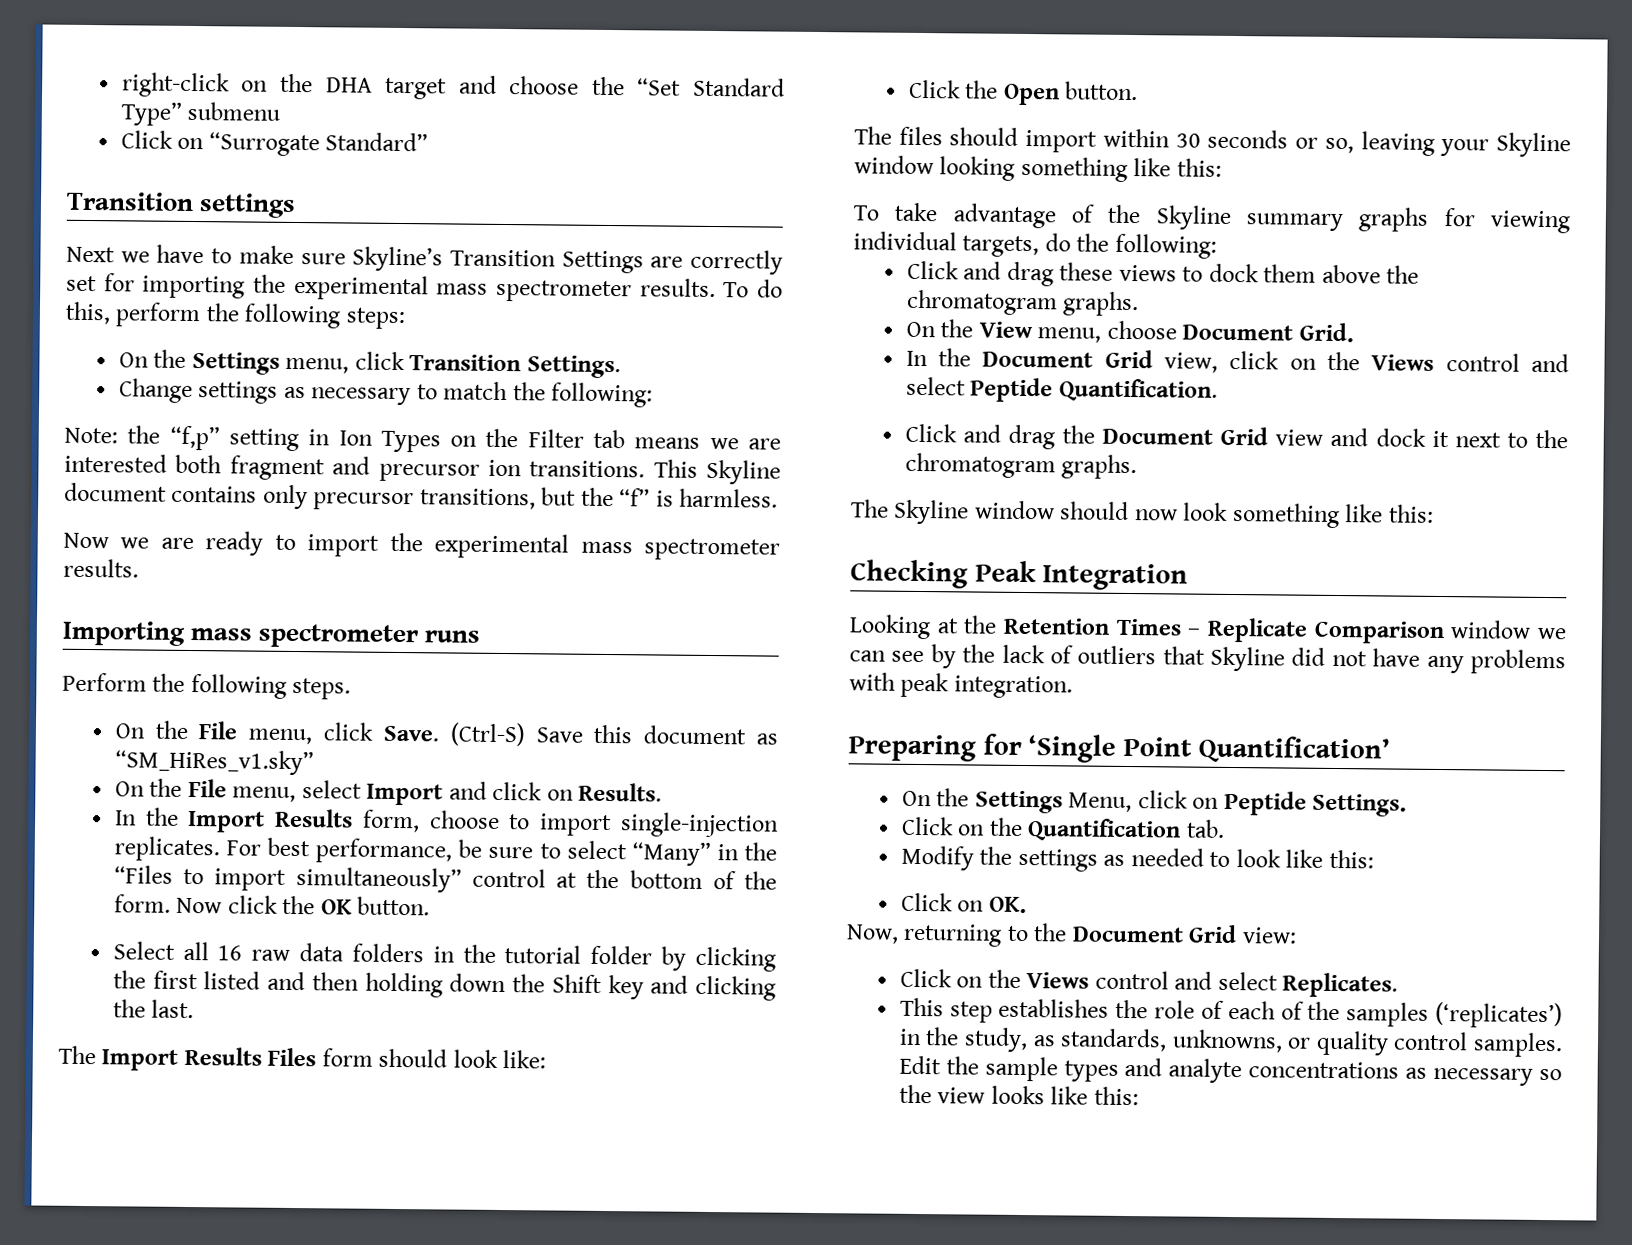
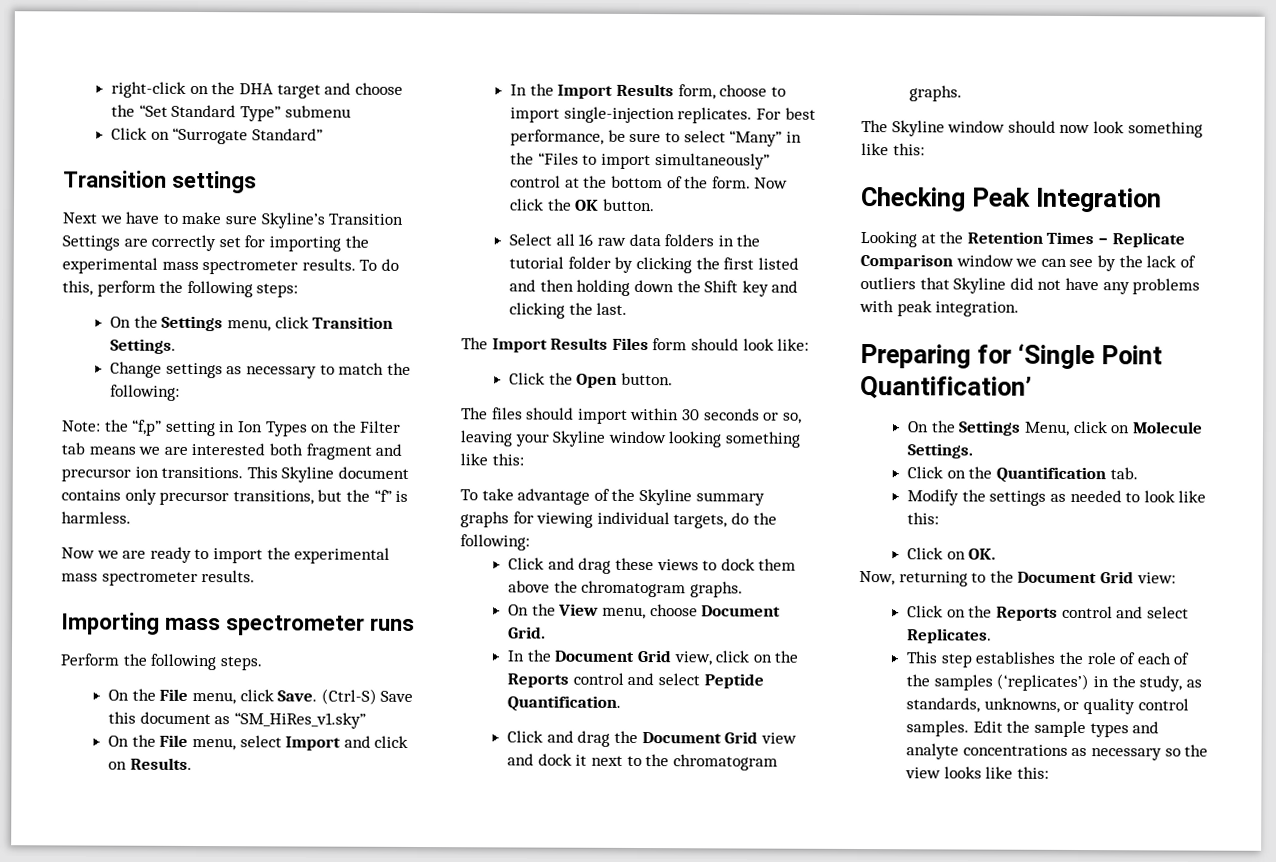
[1371,354,1435,371] Views -> [507,673,570,688] Reports
[1223,790,1307,816] Peptide -> [1131,421,1203,434] Molecule
[1026,972,1090,989] Views -> [995,606,1058,621] Reports

